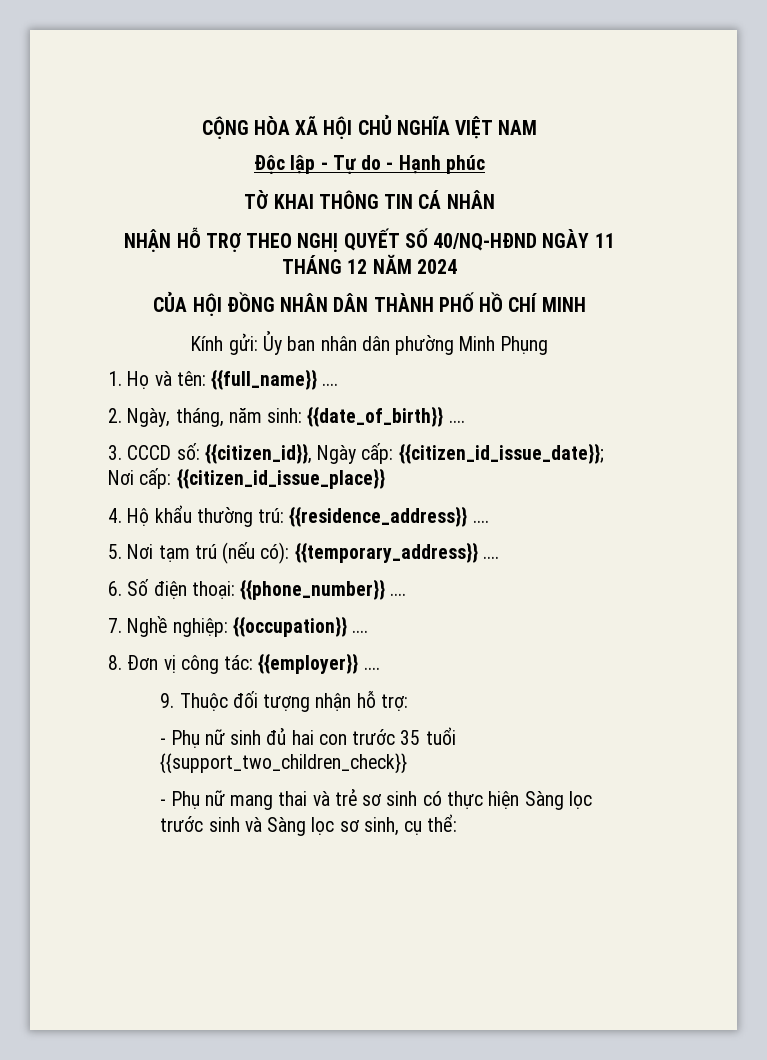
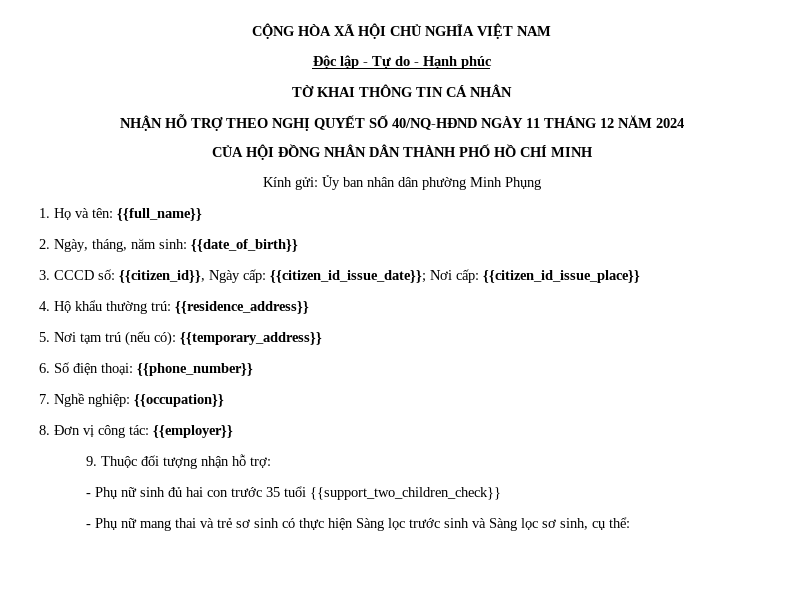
[322,383,339,386] .... -> (202, 214) none
[448,420,465,423] .... -> (298, 245) none
[472,520,489,523] .... -> (309, 307) none
[482,556,499,559] .... -> (322, 338) none
[390,593,407,596] .... -> (253, 369) none
[352,630,369,633] .... -> (224, 400) none
[363,667,380,670] .... -> (233, 431) none

